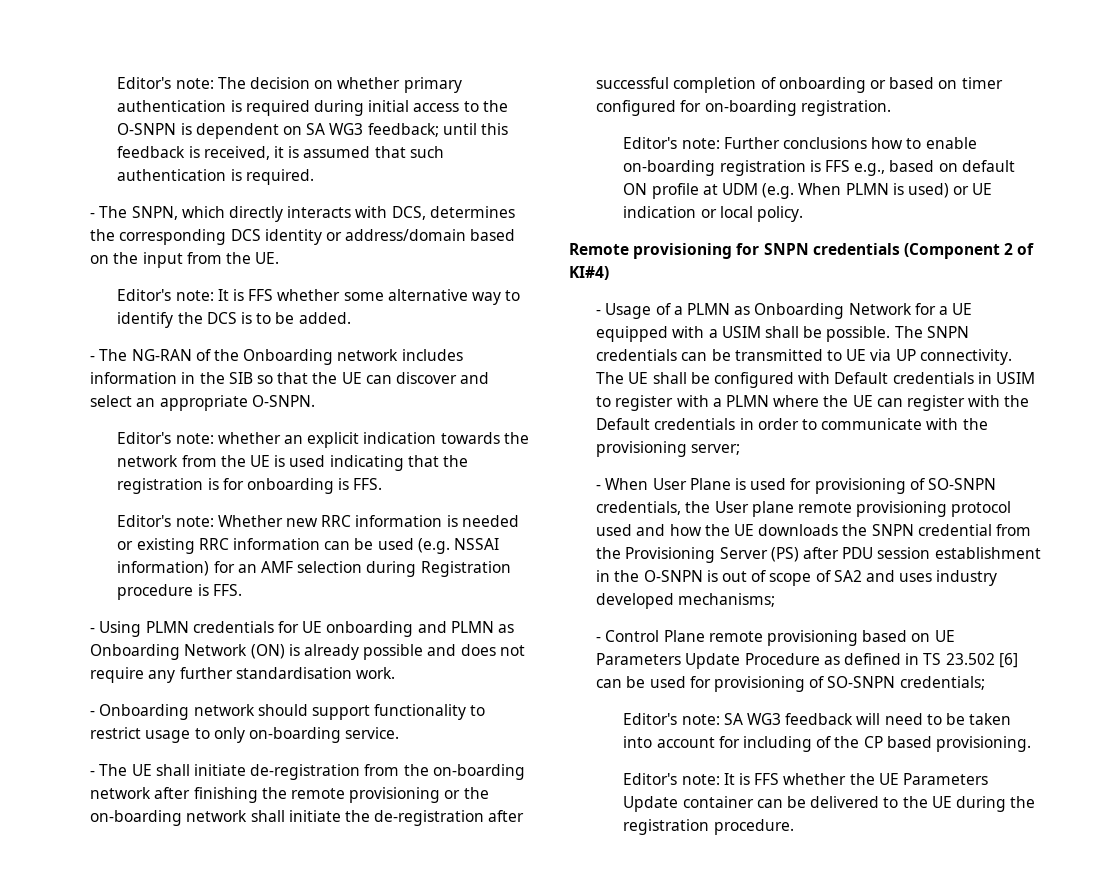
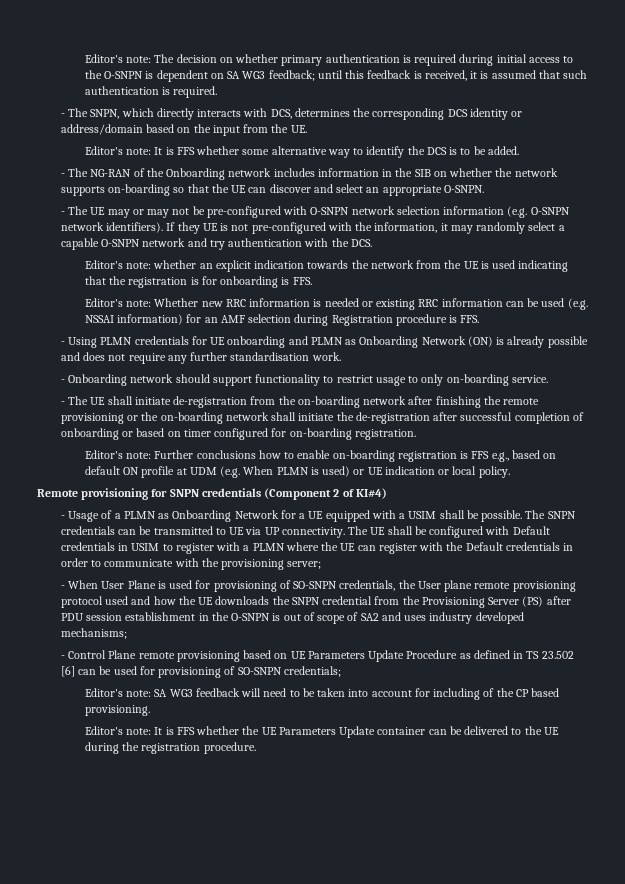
(253, 378) none -> [433,168,558,177] [60,184,171,196] on whether the network supports on-boarding
(315, 401) none -> [60,206,570,218] [60,222,565,234] [60,238,372,250] // - The UE may or may not be pre-configured with O-SNPN network selection information (e.g. O-SNPN network identifiers). If they UE is not pre-configured with the information, it may randomly select a capable O-SNPN network and try authentication with the DCS.

